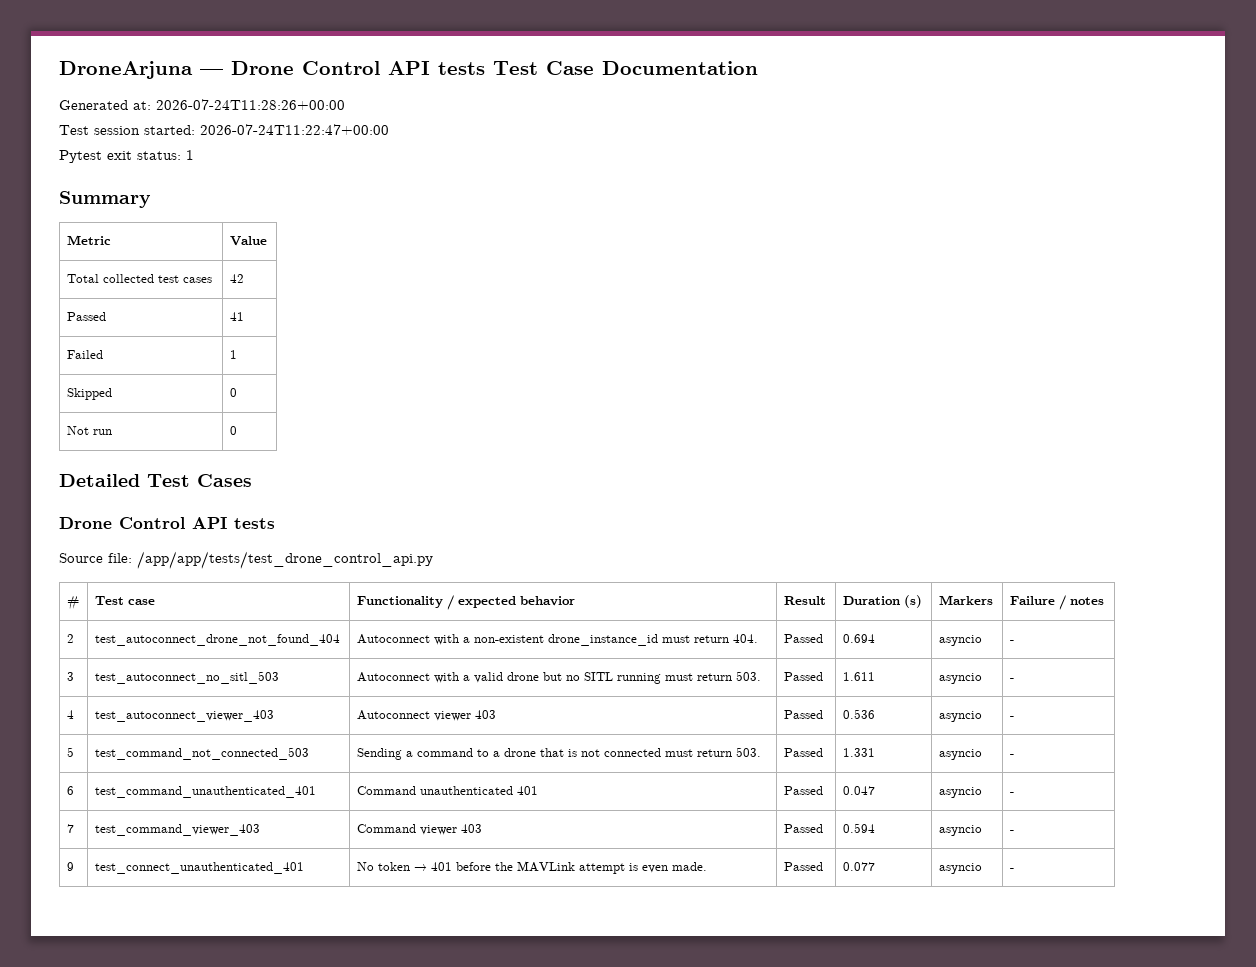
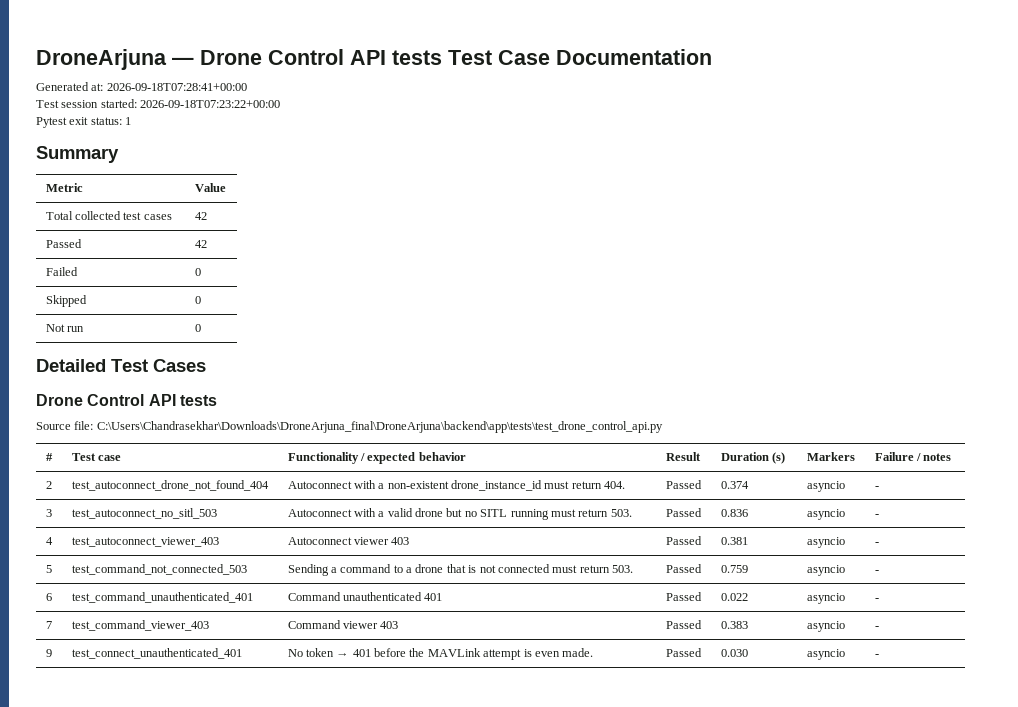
[156,99,345,110] 2026-07-24T11:28:26+00:00 -> [106,83,247,91] 2026-09-18T07:28:41+00:00
[200,124,389,135] 2026-07-24T11:22:47+00:00 -> [140,100,281,108] 2026-09-18T07:23:22+00:00
[229,312,244,321] 41 -> [194,240,207,248] 42
[229,350,237,359] 1 -> [194,268,201,276] 0
[137,551,433,569] /app/app/tests/test_drone_control_api.py -> [96,421,663,433] C:\Users\Chandrasekhar\Downloads\DroneArjuna_final\DroneArjuna\backend\app\tests\test_drone_control_api.py
[842,634,875,643] 0.694 -> [720,481,749,489] 0.374
[842,672,875,681] 1.611 -> [720,509,748,517] 0.836
[842,709,875,719] 0.536 -> [720,537,748,545] 0.381
[842,748,875,757] 1.331 -> [720,565,748,573] 0.759
[842,786,875,795] 0.047 -> [720,593,748,601] 0.022
[842,823,875,833] 0.594 -> [720,621,748,629] 0.383
[842,862,875,871] 0.077 -> [720,649,748,657] 0.030

